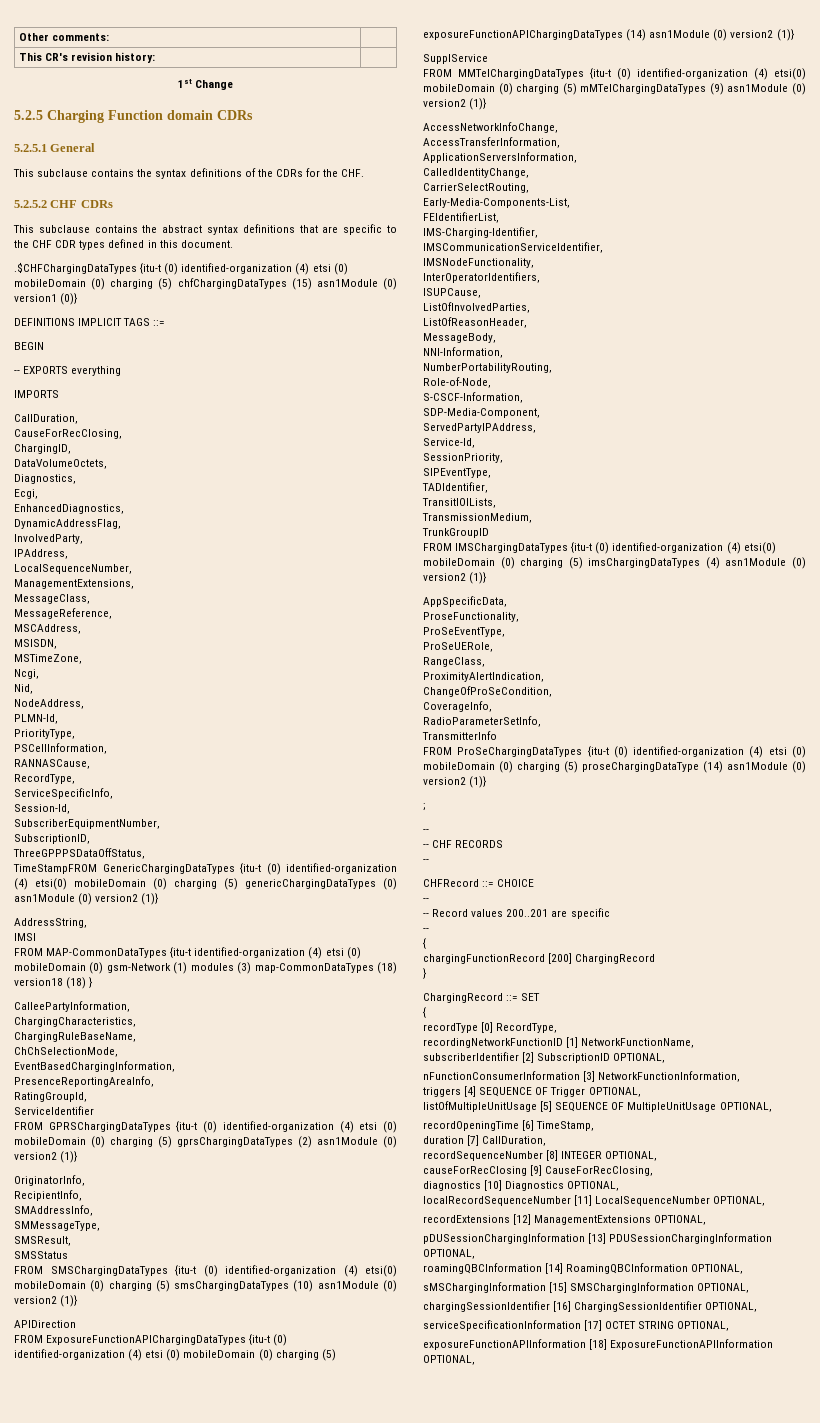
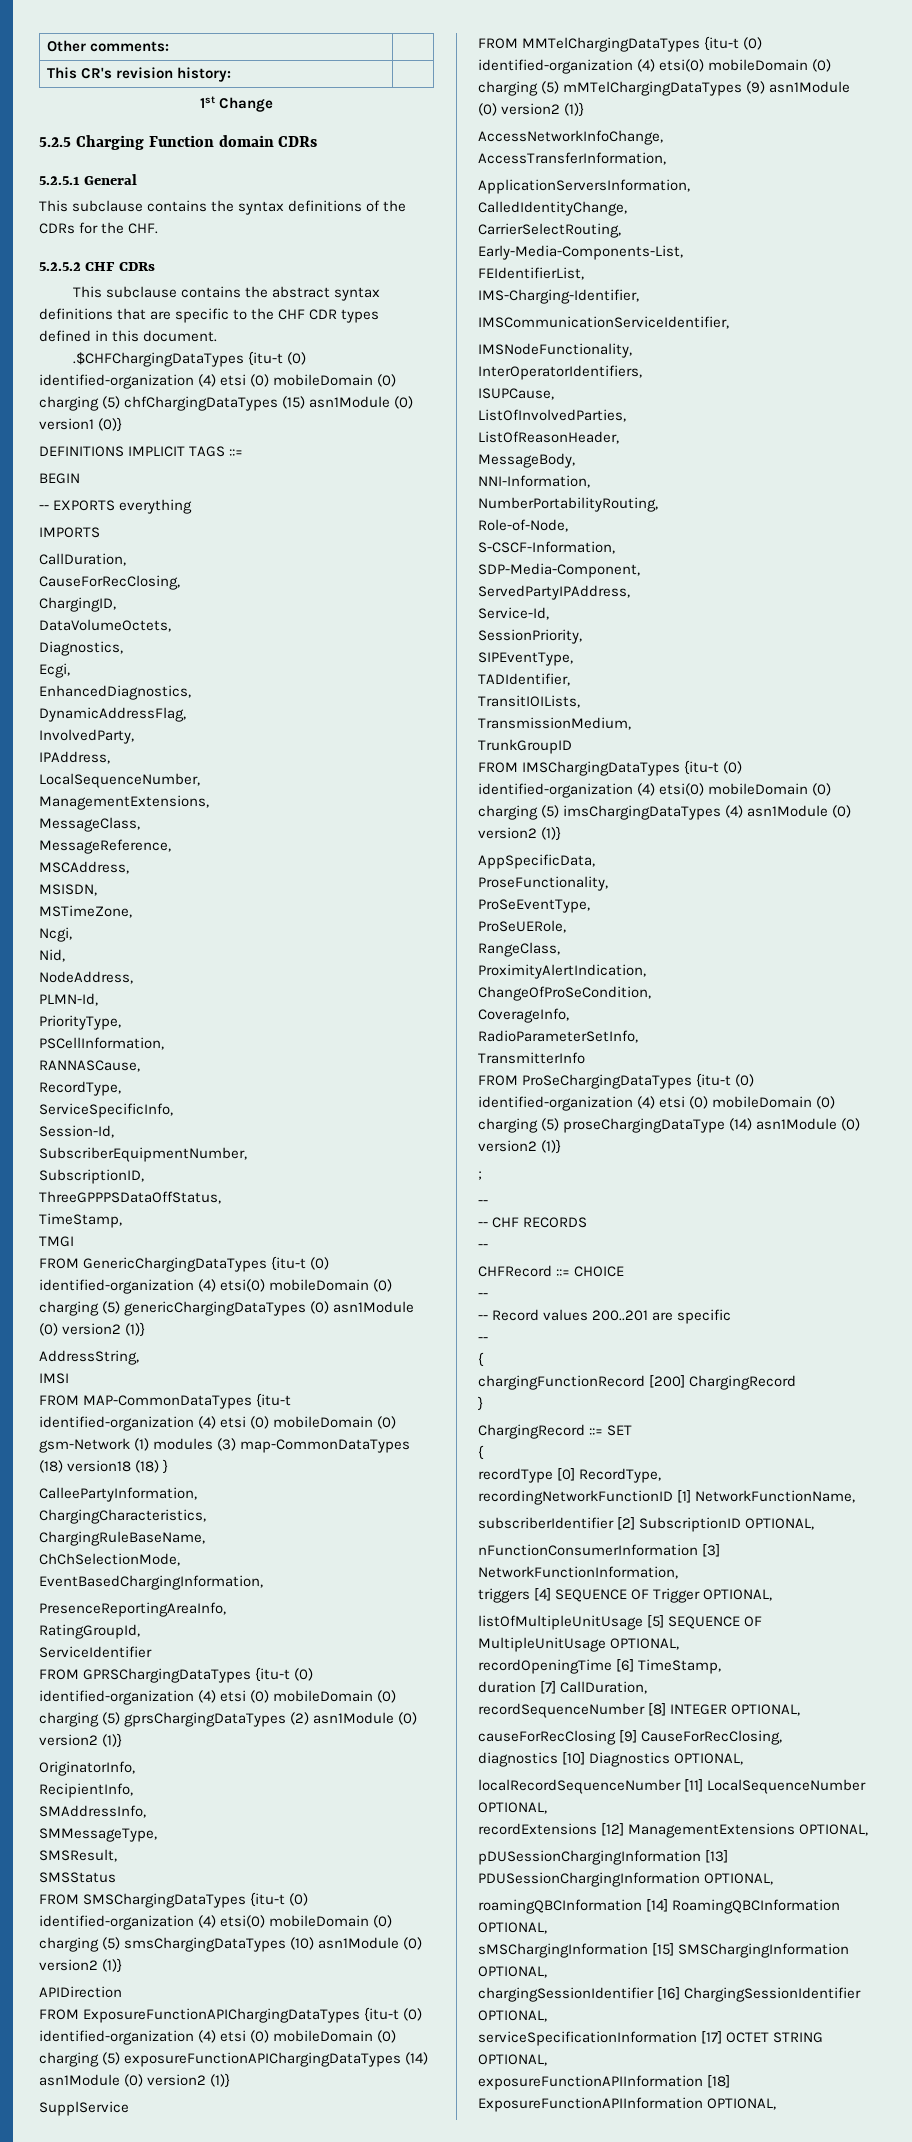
[13,864,97,874] TimeStampFROM -> [39,1213,122,1228] [39,1236,74,1247] [39,1258,79,1269] TimeStamp, // TMGI // FROM

